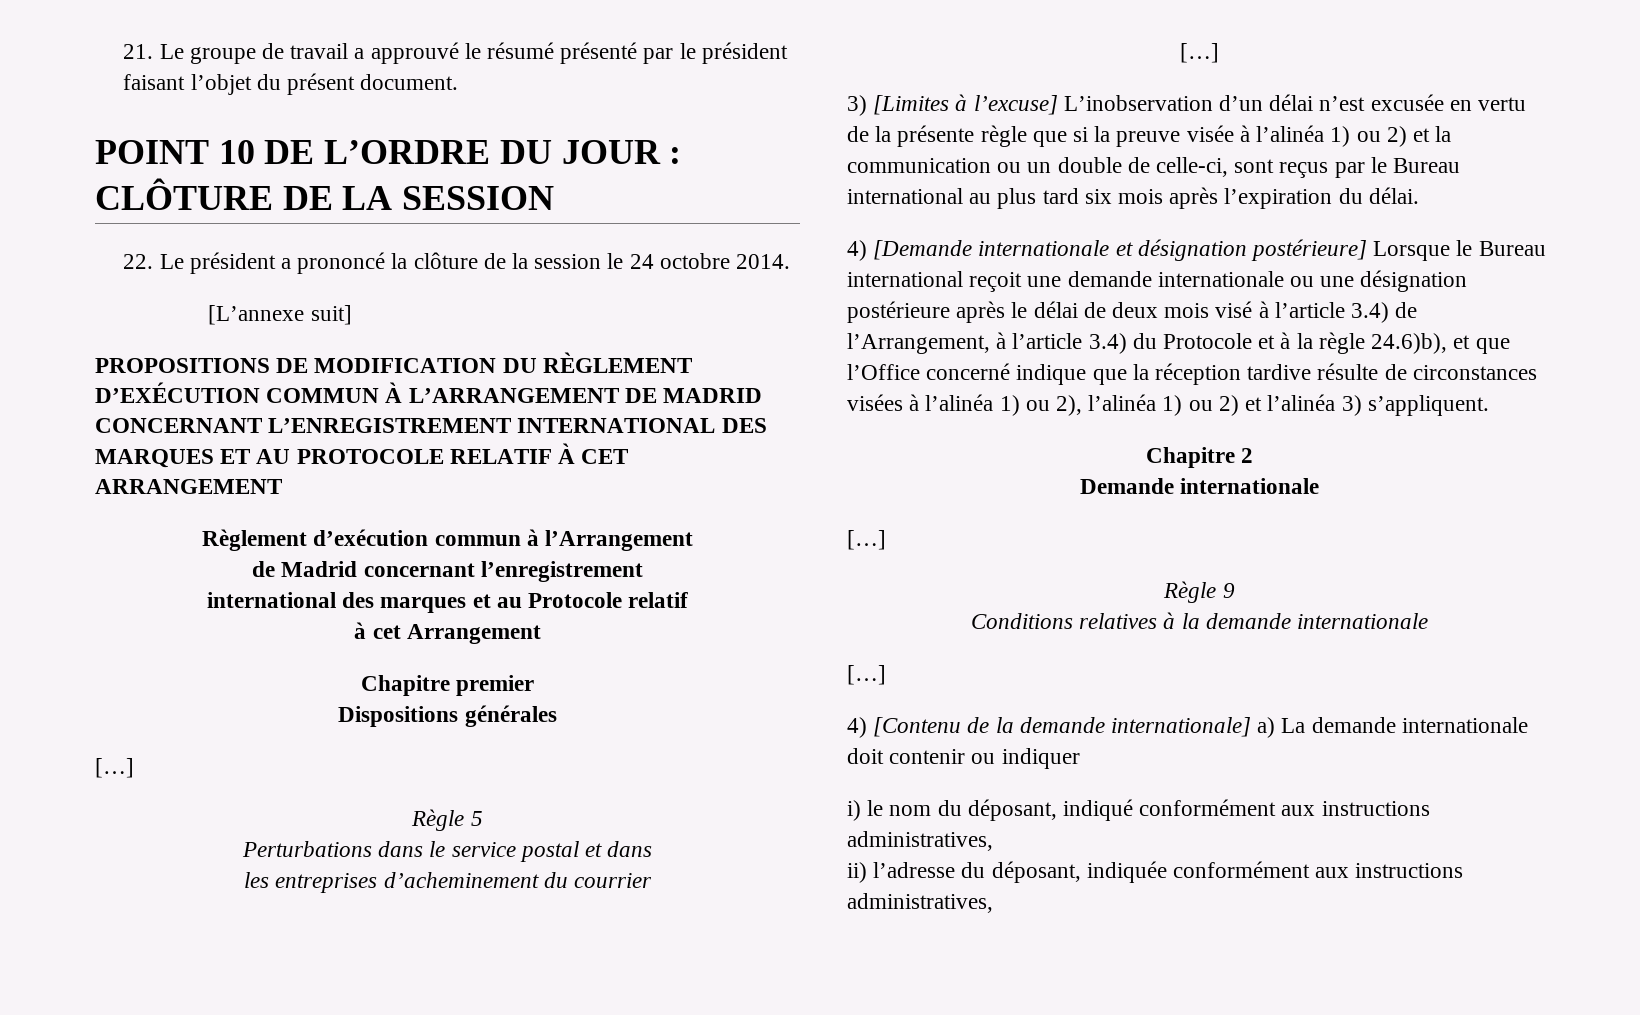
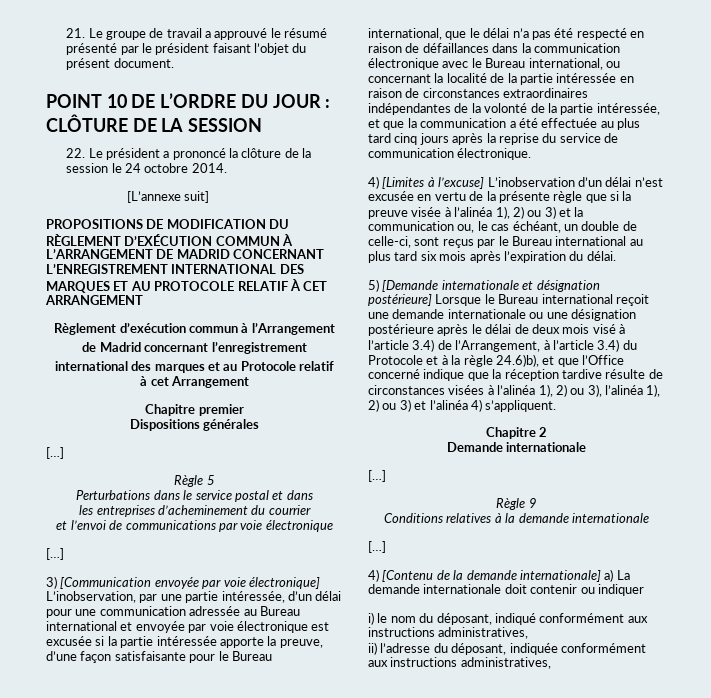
[1180,43,1219,63] [847,95,867,116] […] // 3) -> [56,520,333,532] [46,548,64,560] [46,576,320,589] [46,591,342,603] [46,606,300,618] [46,621,330,633] [46,636,323,648] [46,651,272,663] [368,28,644,40] [368,43,620,53] [368,58,620,70] [368,73,634,85] [368,88,589,98] [368,103,660,115] [368,118,640,130] [368,133,618,145] [368,148,532,160] [368,176,379,189] et l’envoi de communications par voie électronique // […] // 3) [Communication envoyée par voie électronique] L’inobservation, par une partie intéressée, d’un délai pour une communication adressée au Bureau international et envoyée par voie électronique est excusée si la partie intéressée apporte la preuve, d’une façon satisfaisante pour le Bureau international, que le délai n’a pas été respecté en raison de défaillances dans la communication électronique avec le Bureau international, ou concernant la localité de la partie intéressée en raison de circonstances extraordinaires indépendantes de la volonté de la partie intéressée, et que la communication a été effectuée au plus tard cinq jours après la reprise du service de communication électronique. // 4)
[1330,126,1452,147] [847,158,1022,173] 1) ou 2) et la communication ou -> [495,206,584,219] [368,221,561,233] 1), 2) ou 3) et la communication ou, le cas échéant,
[847,240,867,261] 4) -> [368,279,379,292] 5)
[999,394,1239,416] 1) ou 2), l’alinéa 1) ou 2) -> [538,384,661,397] [368,399,411,412] 1), 2) ou 3), l’alinéa 1), 2) ou 3)
[1341,395,1362,416] 3) -> [470,399,482,412] 4)

